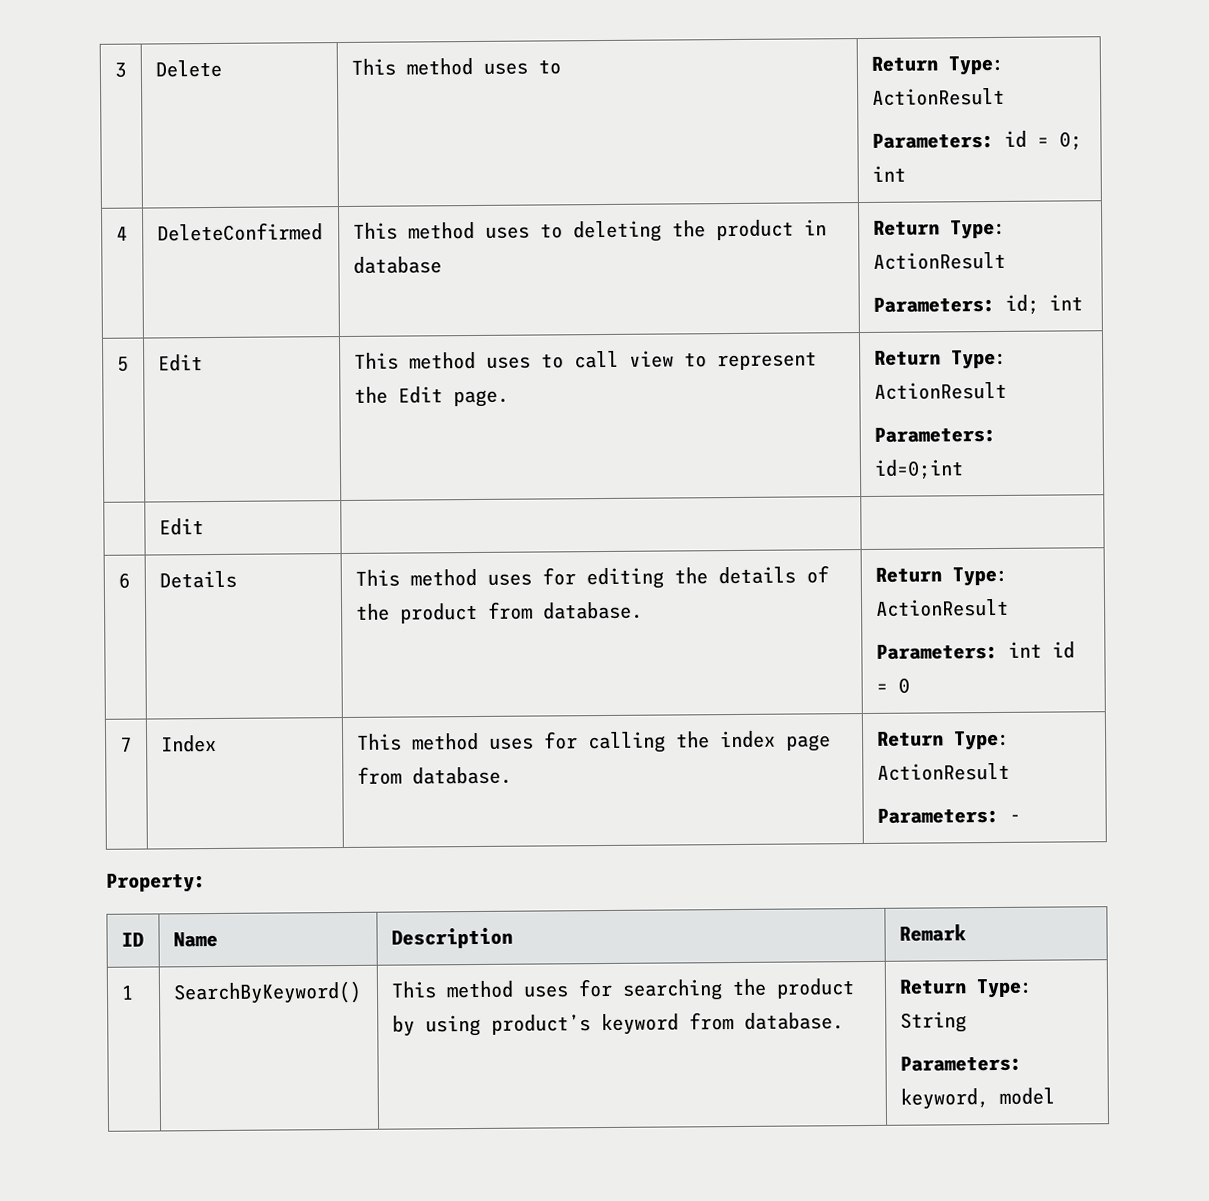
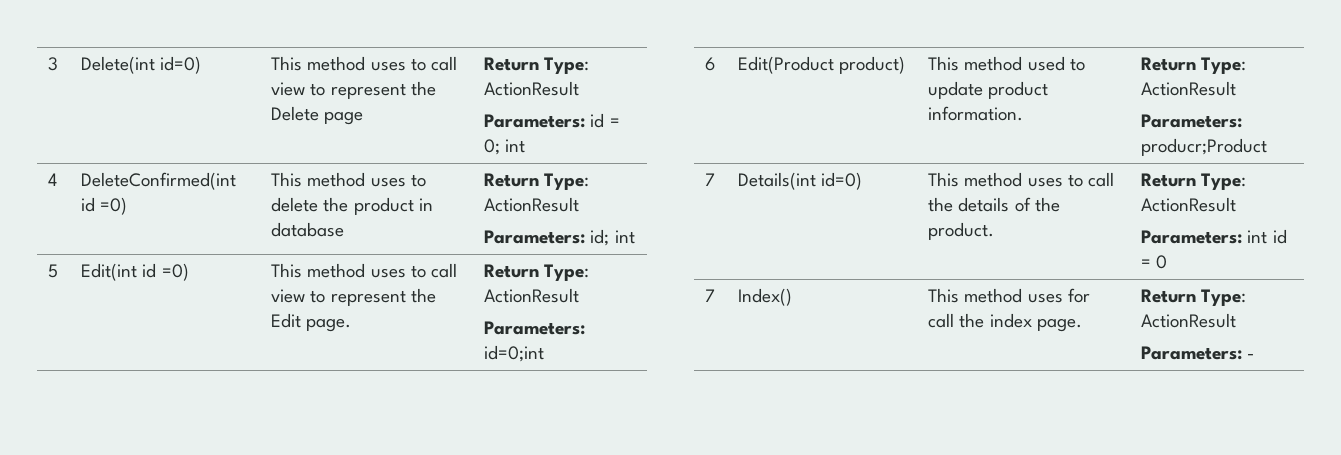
[154,59,222,78] [350,57,561,76] Delete | This method uses to -> [81,56,202,74] [271,56,457,71] [271,81,436,99] [271,106,364,125] Delete(int id=0) | This method uses to call view to represent the Delete page
[156,222,323,242] [352,220,662,243] DeleteConfirmed | This method uses to deleting -> [81,172,237,190] [81,197,128,215] [271,172,426,187] [271,197,319,212] DeleteConfirmed(int id =0) | This method uses to delete
[157,354,203,372] Edit -> [81,263,189,281] Edit(int id =0)
[158,518,204,536] // | Edit | | -> (545, 353) none
[158,570,237,589] [354,567,664,590] Details | This method uses for editing -> [738,56,906,74] [928,56,1085,71] [928,81,1049,99] [928,106,1024,121] [1141,57,1247,74] [1141,81,1237,96] [1141,114,1243,128] [1141,138,1268,156] [705,173,716,186] [738,172,863,190] [928,172,1114,187] Edit(Product product) | This method used to update product information. | Return Type: ActionResult // Parameters: producr;Product // 7 | Details(int id=0) | This method uses to call
[399,601,643,624] product from database. -> [928,222,995,240] product.
[160,734,217,753] [356,731,666,754] Index | This method uses for calling -> [738,288,793,306] [928,288,1090,303] [928,313,955,328] Index() | This method uses for call
[785,734,831,752] [356,766,512,785] page from database. -> [1036,318,1082,332] page.
[106,873,206,893] [120,932,144,947] [172,931,218,948] [390,927,513,949] [898,924,967,942] [120,985,134,1000] [172,980,362,1005] [390,978,855,1001] [391,1012,844,1037] [898,978,1033,999] [899,1011,967,1033] [899,1055,1022,1072] [899,1087,1055,1110] // Property: // ID | Name | Description | Remark // 1 | SearchByKeyword() | This method uses for searching the product by using product’s keyword from database. | Return Type: String // Parameters: keyword, model -> (1255, 356) none

